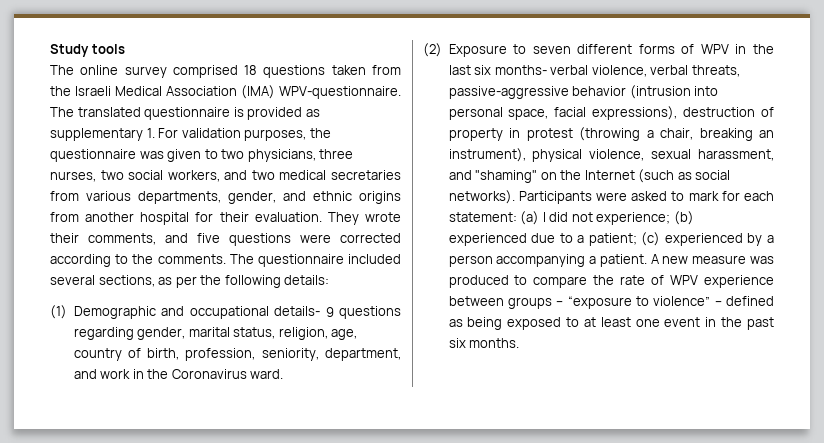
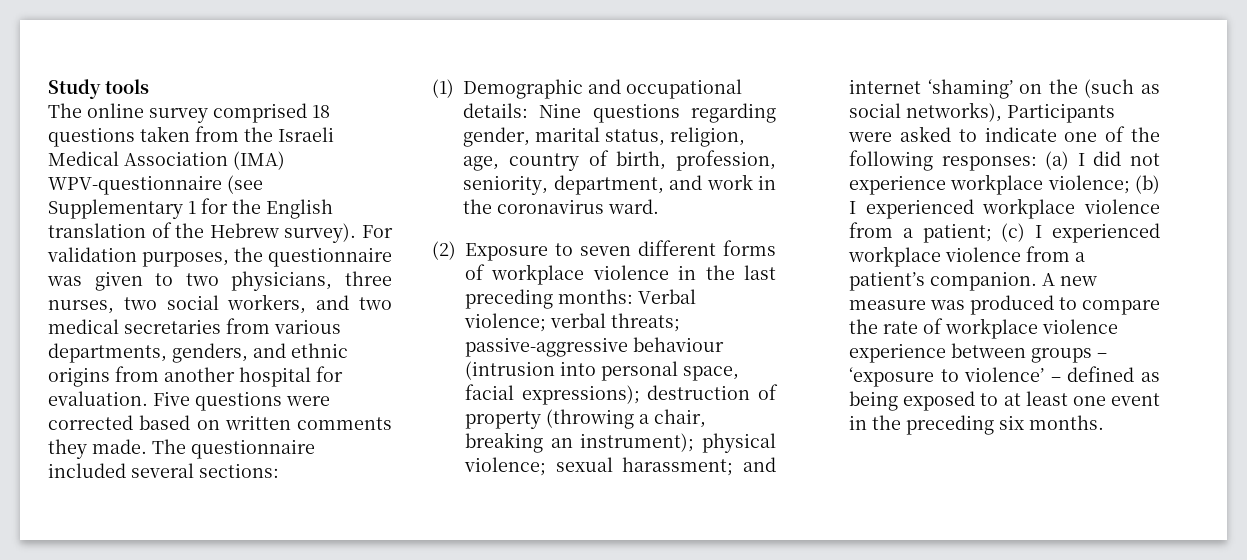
[279,86,401,99] [50,107,320,120] [50,128,155,141] WPV-questionnaire. The translated questionnaire is provided as supplementary 1. -> [48,175,263,195] [48,198,333,219] [48,222,357,243] WPV-questionnaire (see Supplementary 1 for the English translation of the Hebrew survey).
[228,191,276,204] gender, -> [172,343,248,363] genders,
[219,212,401,225] [50,233,401,246] [50,254,401,267] [50,275,330,288] their evaluation. They wrote their comments, and five questions were corrected according to the comments. The questionnaire included several sections, as per the following details: -> [48,391,330,411] [48,415,392,430] [48,439,315,459] [48,463,279,478] evaluation. Five questions were corrected based on written comments they made. The questionnaire included several sections:
[274,306,334,317] details- 9 -> [463,103,582,118] details: Nine
[171,369,247,379] Coronavirus -> [497,199,604,214] coronavirus
[700,44,729,54] WPV -> [491,264,669,285] workplace violence
[474,65,740,77] [448,86,627,99] six months- verbal violence, verbal threats, passive-aggressive behavior -> [465,289,696,309] [464,313,680,332] [465,337,724,357] preceding months: Verbal violence; verbal threats; passive-aggressive behaviour
[592,106,678,120] expressions), -> [521,385,640,405] expressions);
[509,128,573,141] in protest -> (541, 420) none
[448,148,774,162] [448,170,538,183] instrument), physical violence, sexual harassment, and "shaming" -> [580,433,776,453] [464,457,776,476] [849,79,1013,99] instrument); physical violence; sexual harassment; and internet ‘shaming’
[584,170,635,180] Internet -> (1078, 86) none
[448,190,515,204] networks). -> [906,102,1002,122] networks),
[688,191,774,201] [448,211,694,225] [448,232,774,246] [448,254,647,267] mark for each statement: (a) I did not experience; (b) experienced due to a patient; (c) experienced by a person accompanying a patient. -> [984,126,1160,142] [849,150,1160,171] [849,174,1160,195] [849,198,1160,219] [849,222,1160,243] [848,246,1085,267] [849,271,1037,291] indicate one of the following responses: (a) I did not experience workplace violence; (b) I experienced workplace violence from a patient; (c) I experienced workplace violence from a patient’s companion.
[670,275,699,285] WPV -> [945,318,1118,339] workplace violence
[567,296,711,309] “exposure to violence” -> [849,367,1045,387] ‘exposure to violence’
[747,317,774,330] past -> [906,415,994,435] preceding

